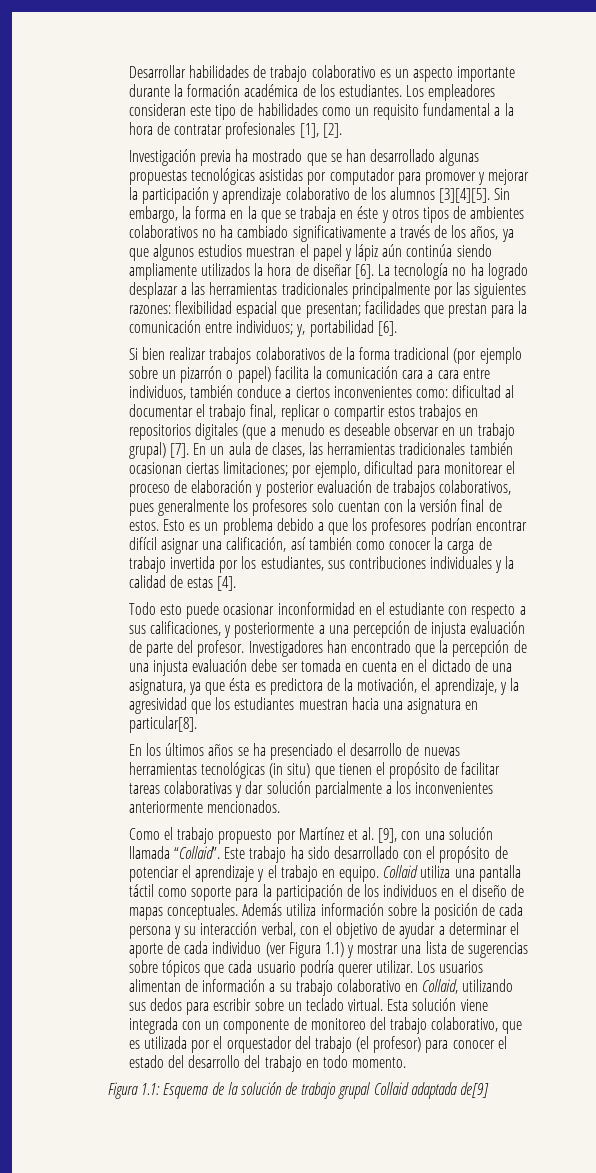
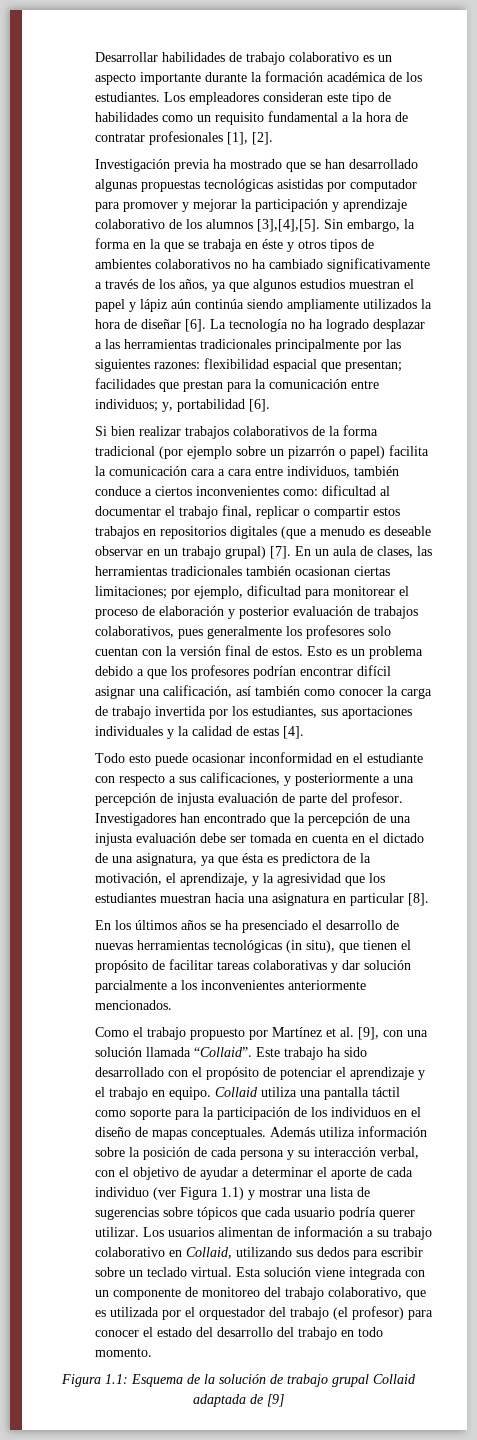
[439,188,491,203] [3][4][5]. -> [256,219,320,232] [3],[4],[5].
[348,556,426,569] contribuciones -> [341,706,412,719] aportaciones
[128,716,197,733] particular[8]. -> [349,893,429,906] particular [8].
[287,763,311,778] situ) -> [305,940,335,953] situ),
[460,1082,490,1098] de[9] -> [250,1394,284,1407] de [9]

